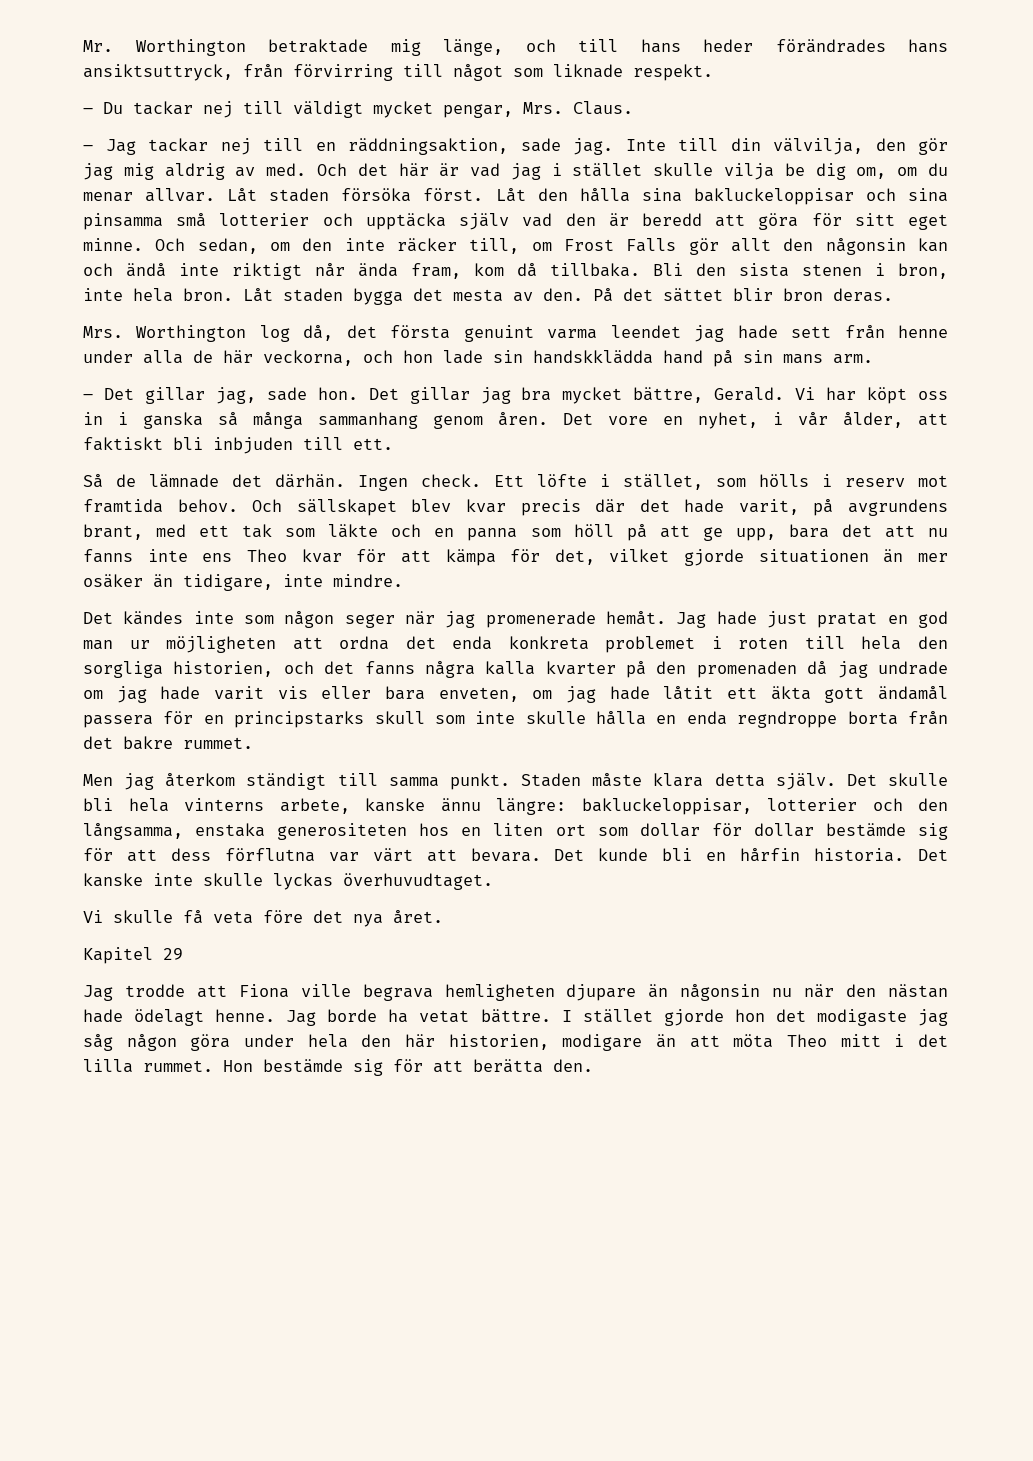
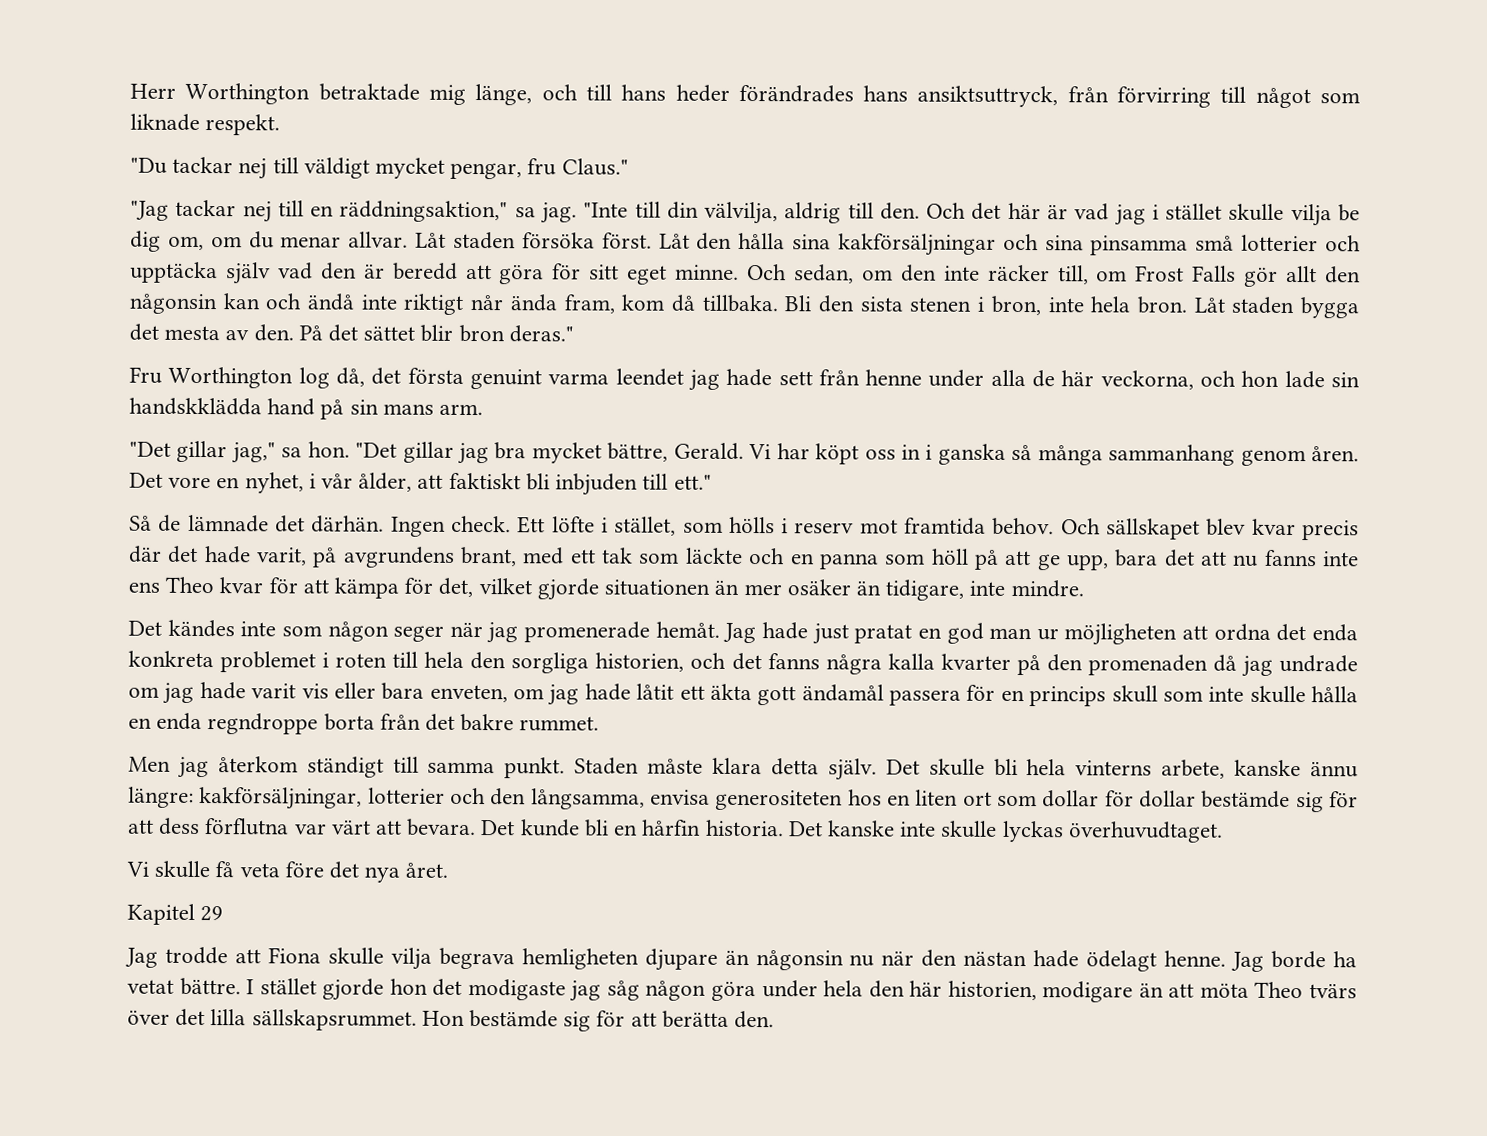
[83,40,113,52] Mr. -> [130,83,176,99] Herr
[83,102,123,114] – Du -> [130,157,167,174] "Du
[523,101,633,115] [83,138,948,155] [83,163,307,180] Mrs. Claus. // – Jag tackar nej till en räddningsaktion, sade jag. Inte till din välvilja, den gör jag mig aldrig av med. -> [527,158,629,176] [130,199,920,225] fru Claus." // "Jag tackar nej till en räddningsaktion," sa jag. "Inte till din välvilja, aldrig till den.
[693,188,854,205] bakluckeloppisar -> [837,233,996,256] kakförsäljningar
[833,288,893,302] [83,326,123,338] deras. // Mrs. -> [508,325,574,343] [129,366,162,384] deras." // Fru
[83,387,399,404] – Det gillar jag, sade hon. Det -> [129,440,398,464] "Det gillar jag," sa hon. "Det
[353,438,393,450] ett. -> [673,474,712,490] ett."
[328,524,379,538] läkte -> [685,547,743,564] läckte
[234,711,365,728] principstarks -> [1029,686,1107,707] princips
[581,798,752,815] bakluckeloppisar, -> [199,787,363,810] kakförsäljningar,
[195,823,266,837] enstaka -> [650,789,710,805] envisa
[300,984,351,997] ville -> [327,947,432,970] skulle vilja
[840,1034,905,1047] mitt i -> [1308,983,1357,999] [127,1009,170,1025] tvärs över
[143,1060,213,1072] rummet. -> [251,1009,417,1031] sällskapsrummet.

